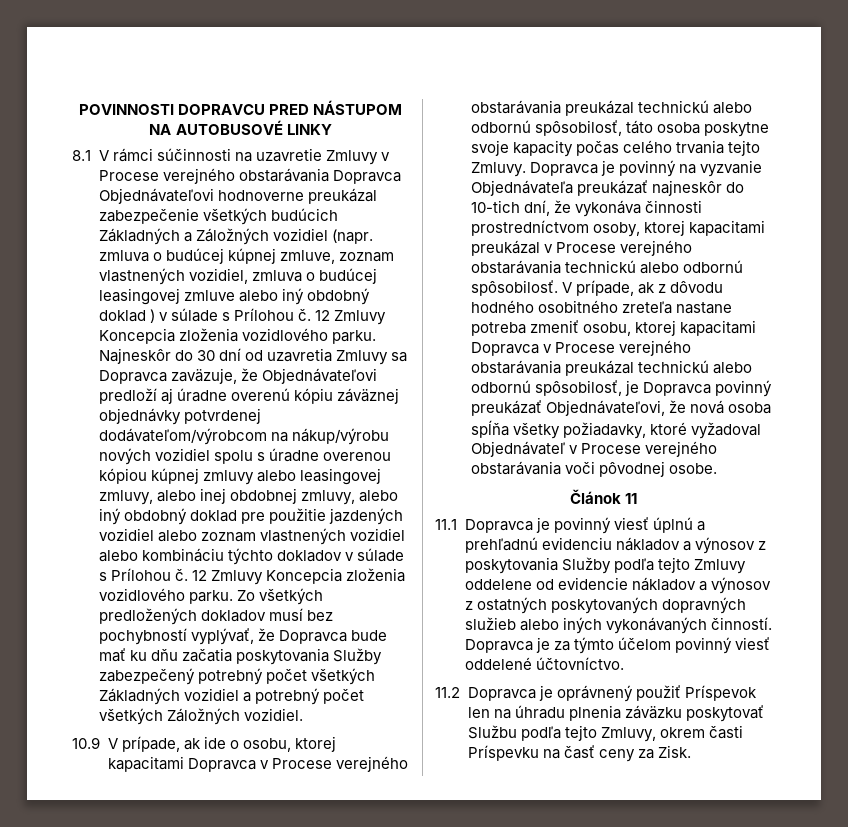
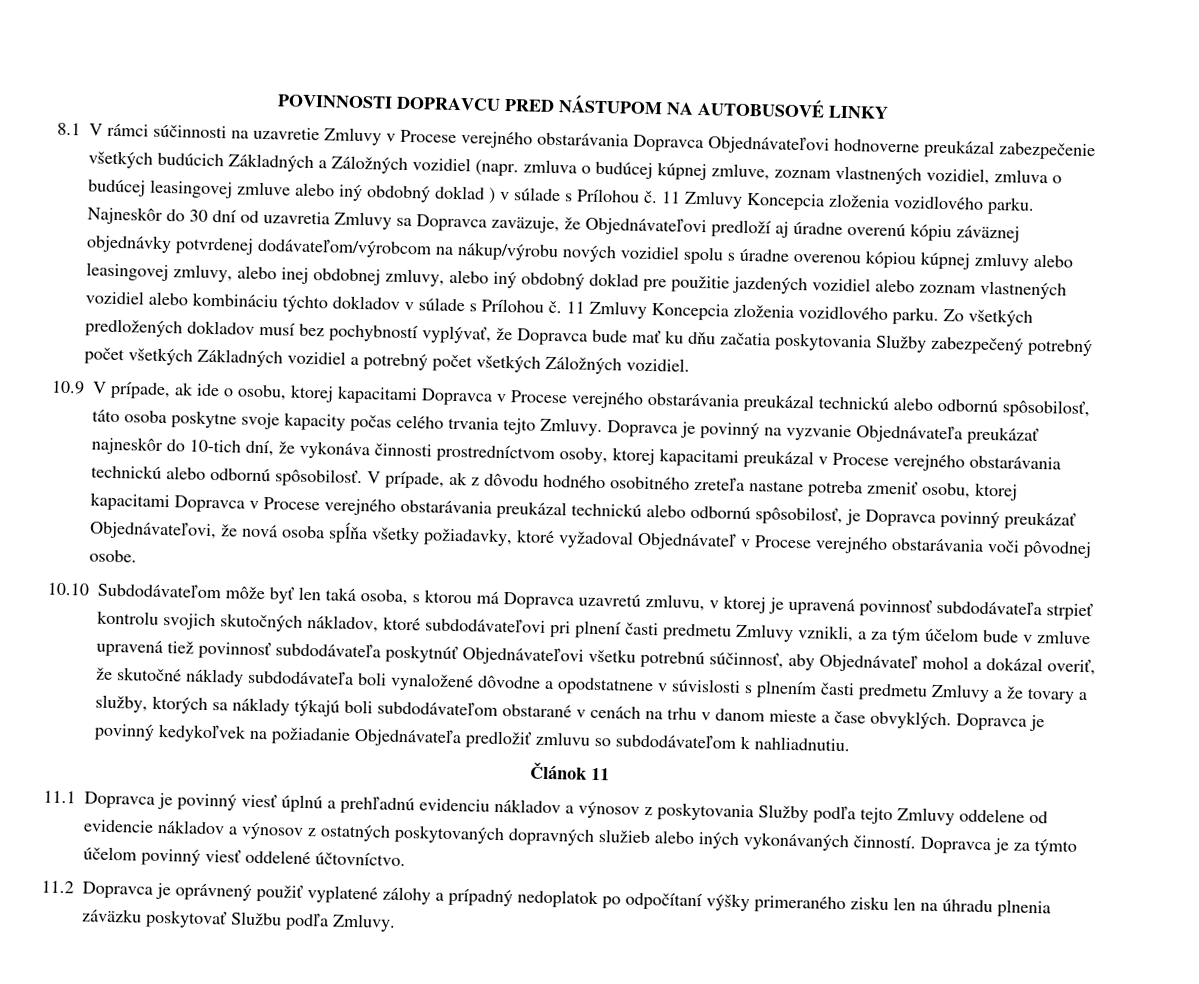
[314,310,330,321] 12 -> [661,191,681,204] 11
[191,570,207,581] 12 -> [566,301,585,314] 11
(717, 468) none -> [47,582,1093,621] [97,610,1091,645] [96,639,1096,676] [96,667,1087,704] [95,694,1045,732] [94,723,850,752] // 10.10 Subdodávateľom môže byť len taká osoba, s ktorou má Dopravca uzavretú zmluvu, v ktorej je upravená povinnosť subdodávateľa strpieť kontrolu svojich skutočných nákladov, ktoré subdodávateľovi pri plnení časti predmetu Zmluvy vznikli, a za tým účelom bude v zmluve upravená tiež povinnosť subdodávateľa poskytnúť Objednávateľovi všetku potrebnú súčinnosť, aby Objednávateľ mohol a dokázal overiť, že skutočné náklady subdodávateľa boli vynaložené dôvodne a opodstatnene v súvislosti s plnením časti predmetu Zmluvy a že tovary a služby, ktorých sa náklady týkajú boli subdodávateľom obstarané v cenách na trhu v danom mieste a čase obvyklých. Dopravca je povinný kedykoľvek na požiadanie Objednávateľa predložiť zmluvu so subdodávateľom k nahliadnutiu.
[684,685,757,701] Príspevok -> [307,885,889,914] vyplatené zálohy a prípadný nedoplatok po odpočítaní výšky primeraného zisku
[564,725,743,742] [467,745,691,762] tejto Zmluvy, okrem časti Príspevku na časť ceny za Zisk. -> [332,913,396,932] Zmluvy.

